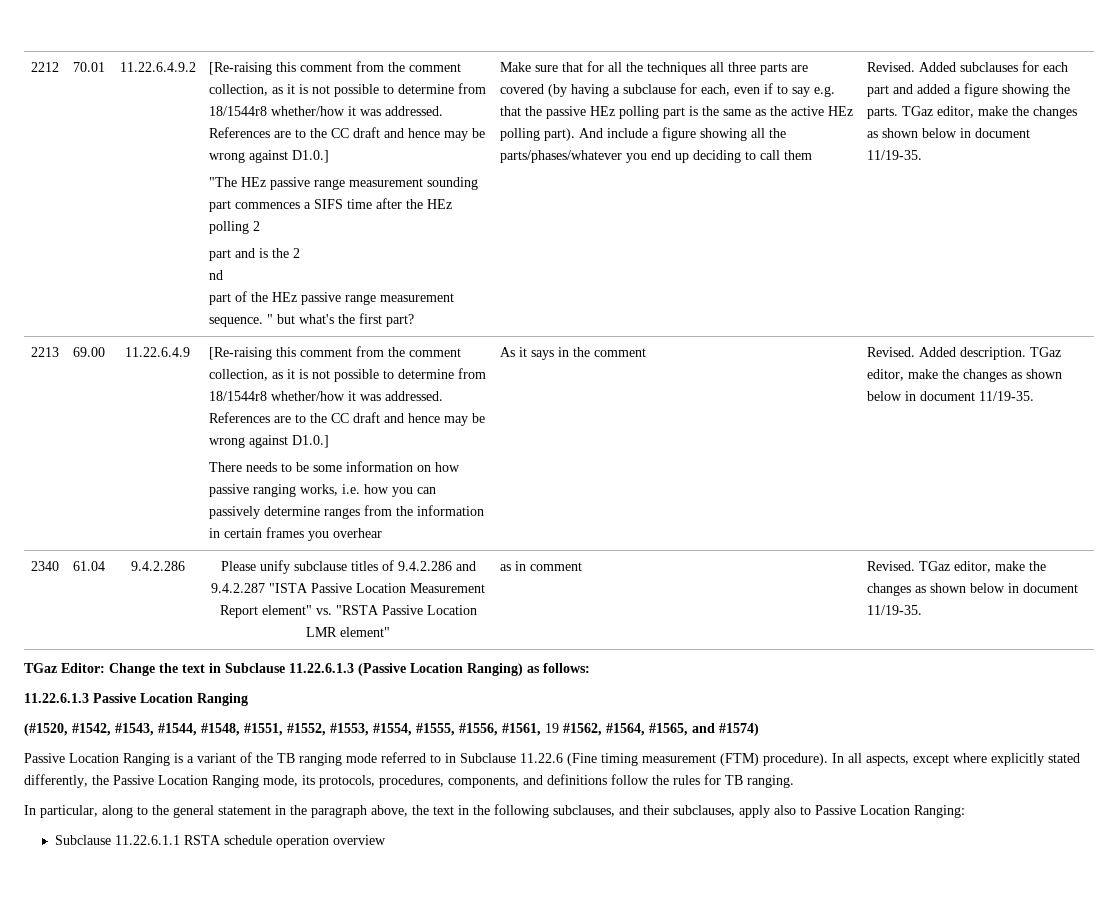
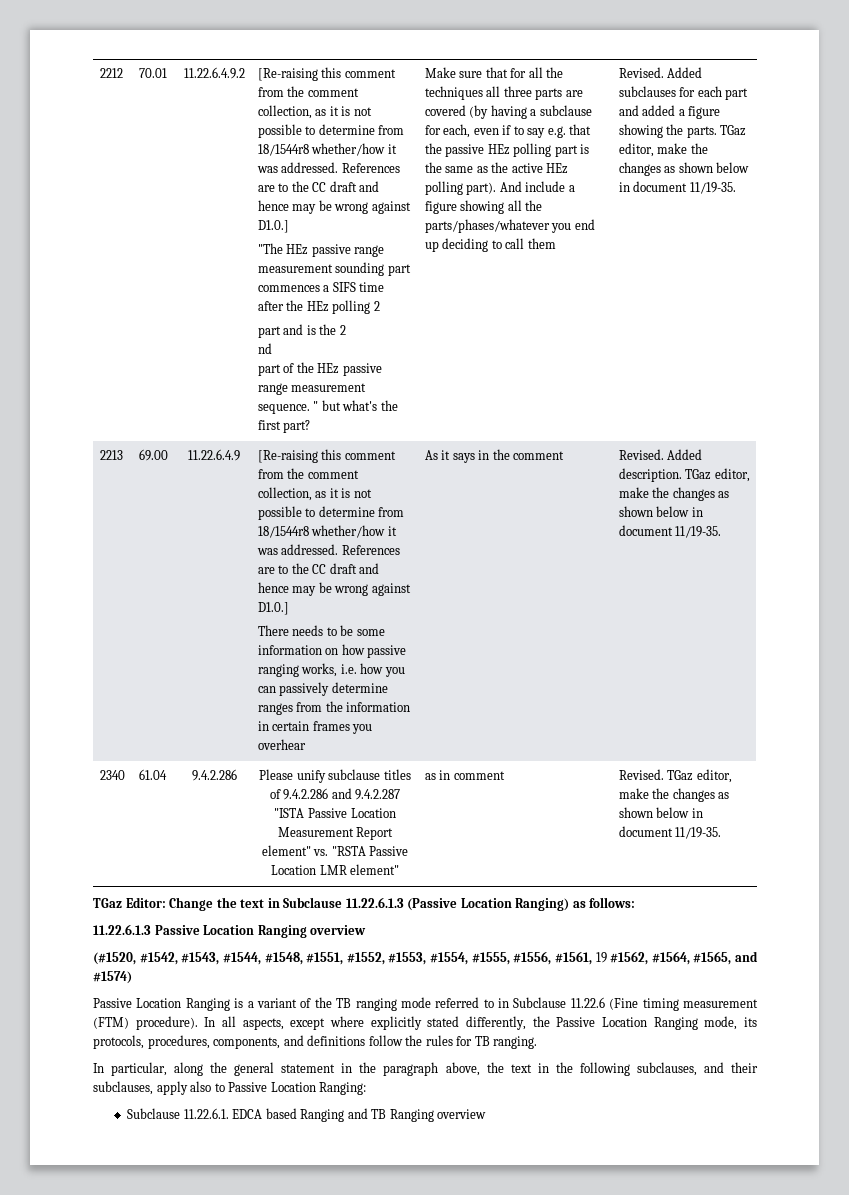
(248, 699) none -> [310,925,367,935] overview
[137,806,148,815] to -> (204, 1069) none
[115,835,330,848] 11.22.6.1.1 RSTA schedule operation -> [183,1108,434,1122] 11.22.6.1. EDCA based Ranging and TB Ranging

